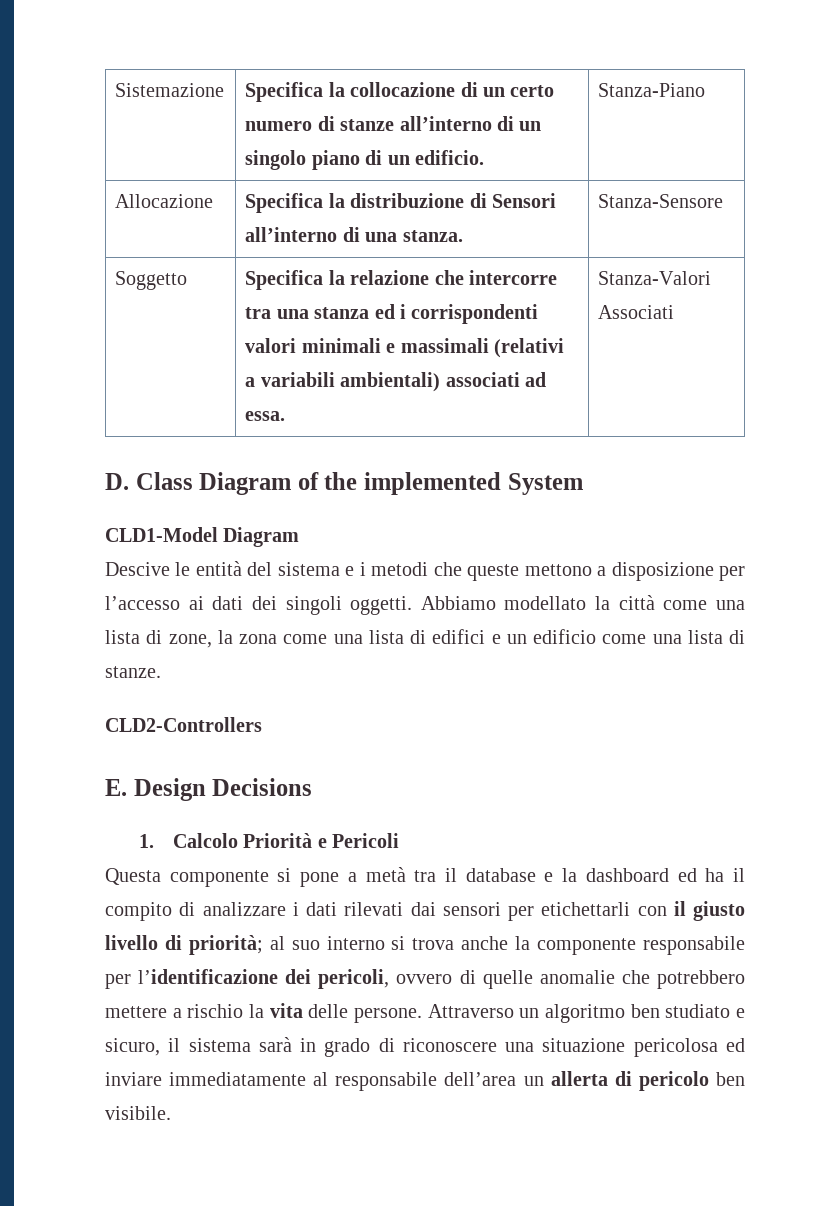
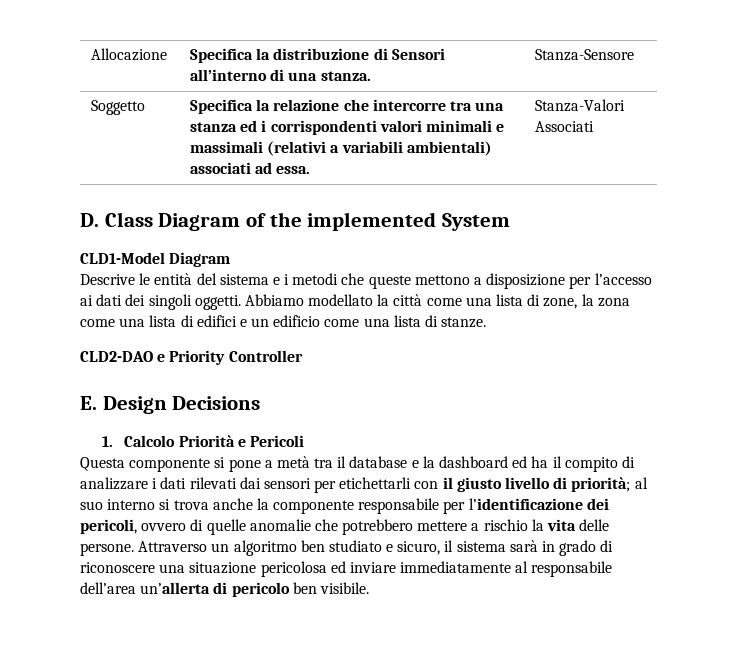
[115,83,225,97] [245,82,555,102] [245,116,542,131] [245,150,485,170] [598,83,706,97] Sistemazione | Specifica la collocazione di un certo numero di stanze all’interno di un singolo piano di un edificio. | Stanza-Piano // -> (91, 54) none
[105,562,170,576] Descive -> [80,274,135,285] Descrive
[105,717,262,732] CLD2-Controllers -> [80,350,303,365] CLD2-DAO e Priority Controller
[523,1071,608,1086] un allerta -> [140,582,211,594] un’allerta

